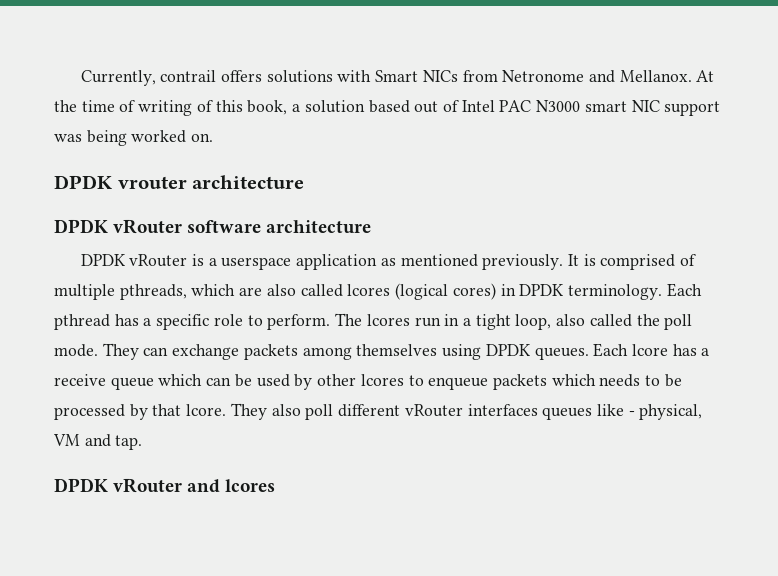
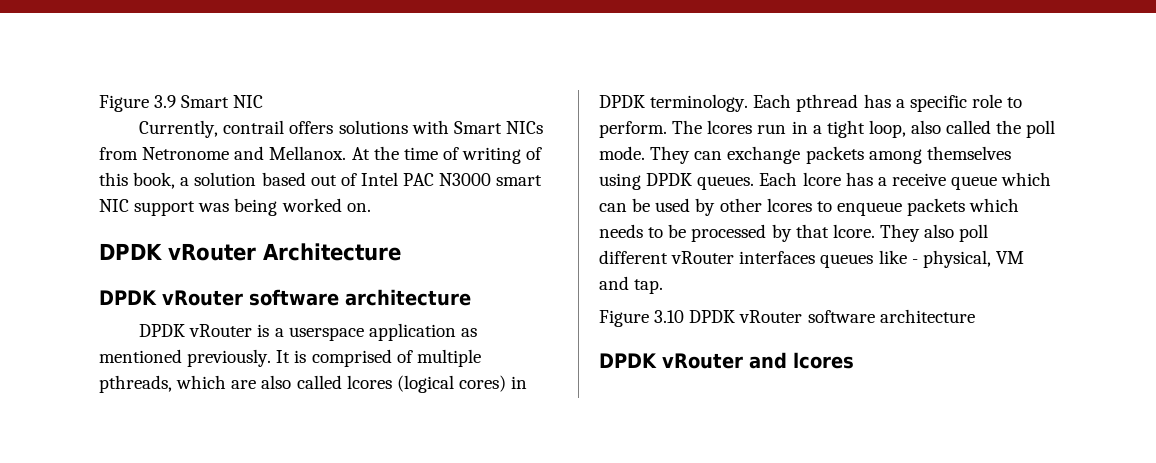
(80, 78) none -> [99,95,264,112] Figure 3.9 Smart NIC //
[117,175,305,189] vrouter architecture -> [168,243,401,261] vRouter Architecture
(143, 442) none -> [599,309,975,327] // Figure 3.10 DPDK vRouter software architecture

